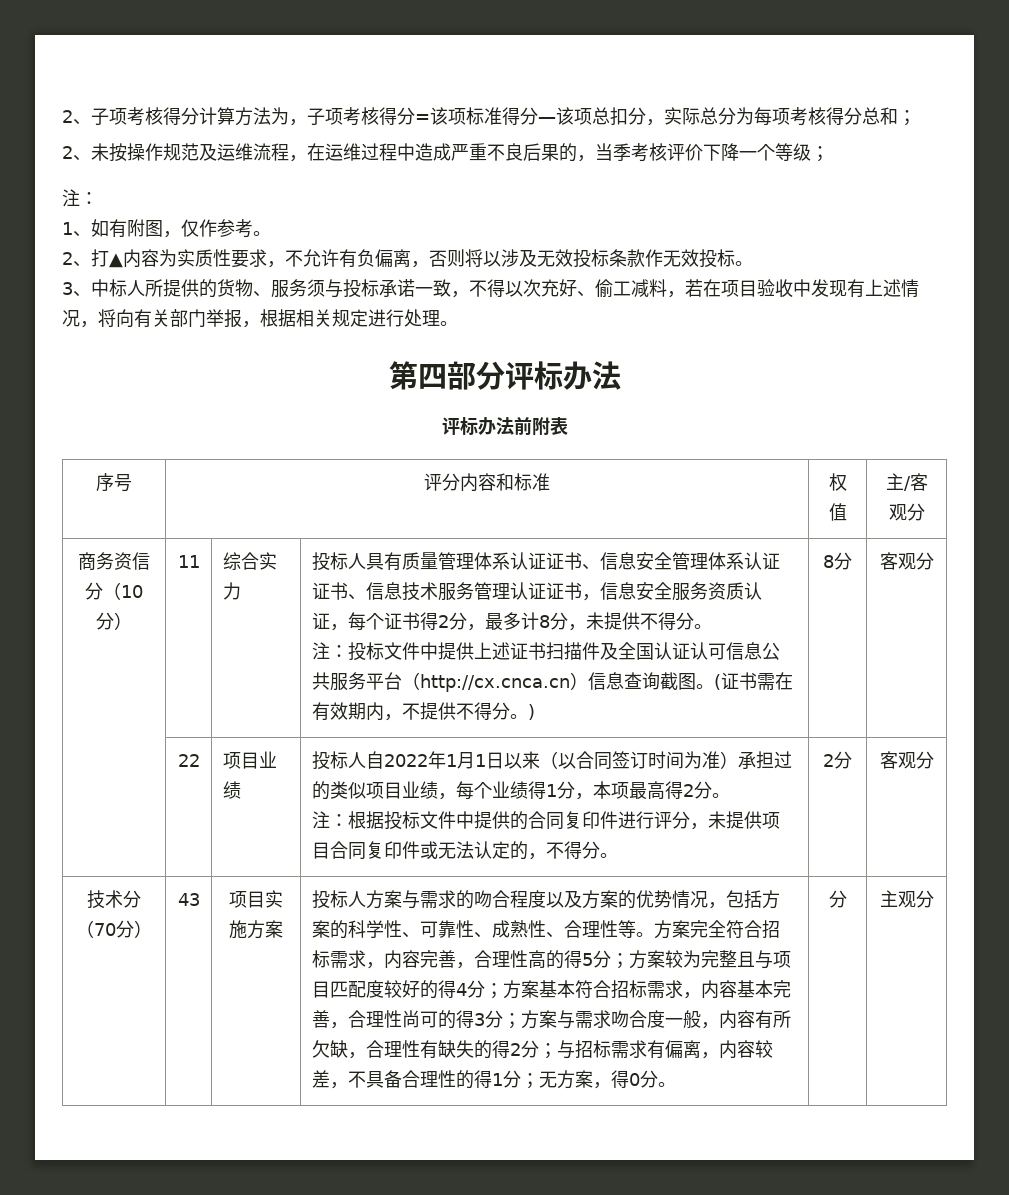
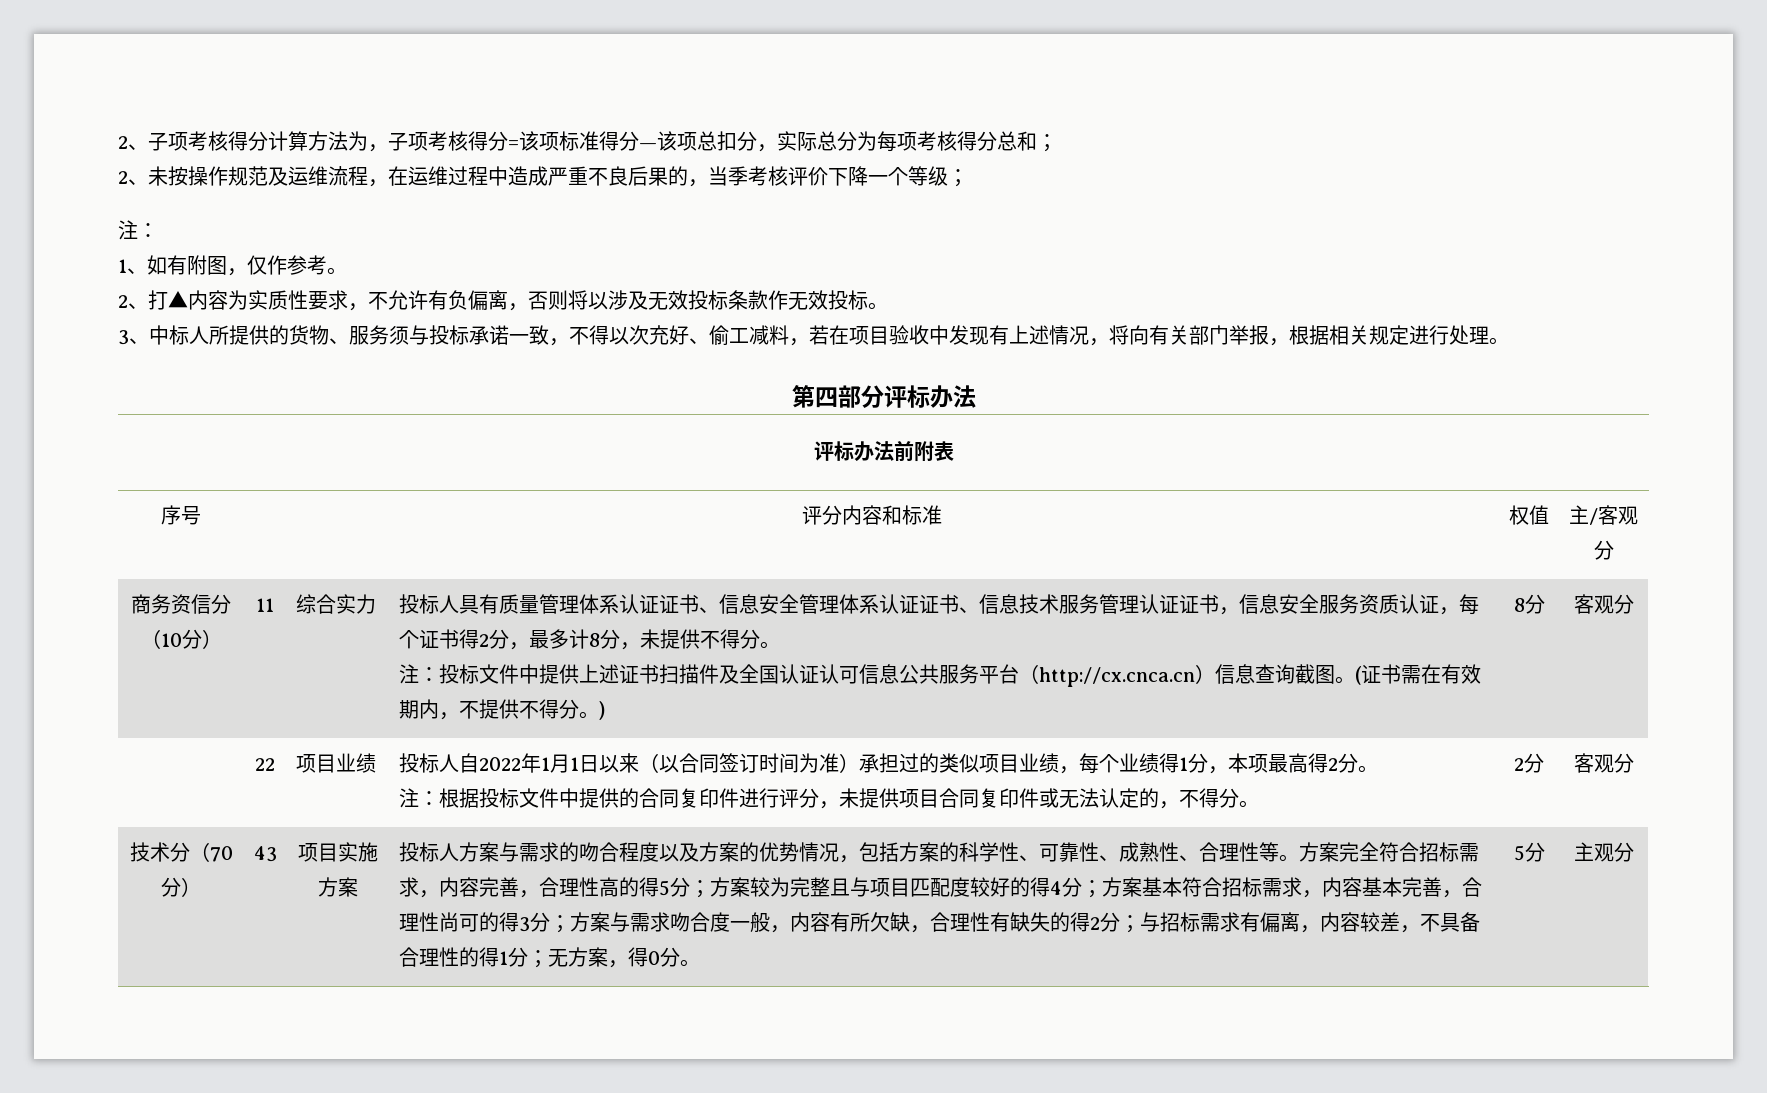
(676, 1084) none -> [1513,845,1525,861] 5

